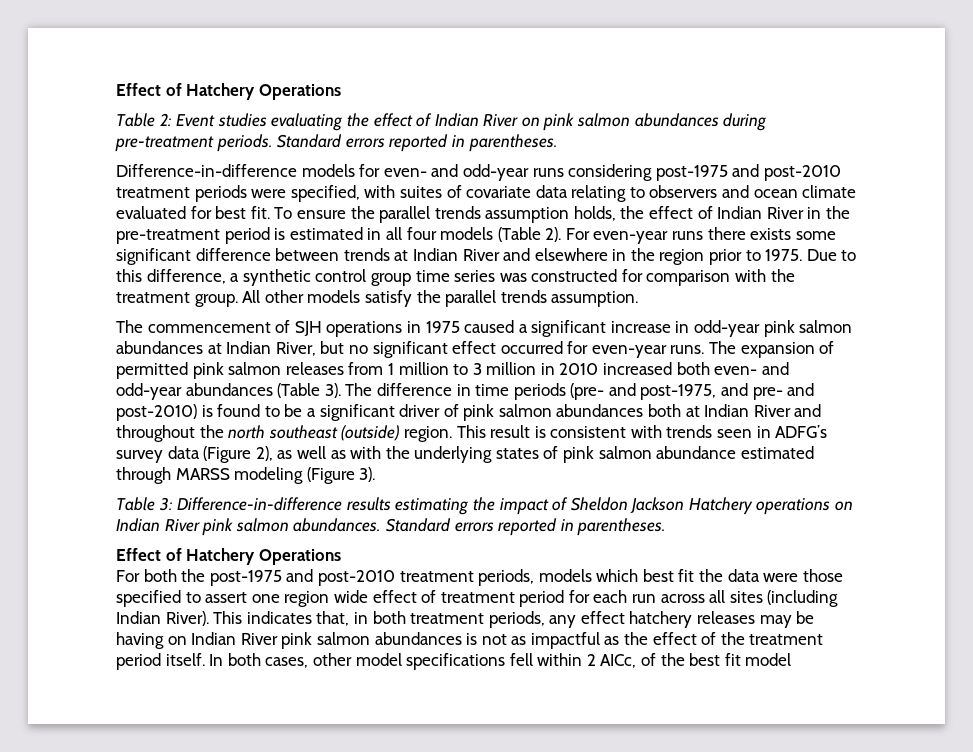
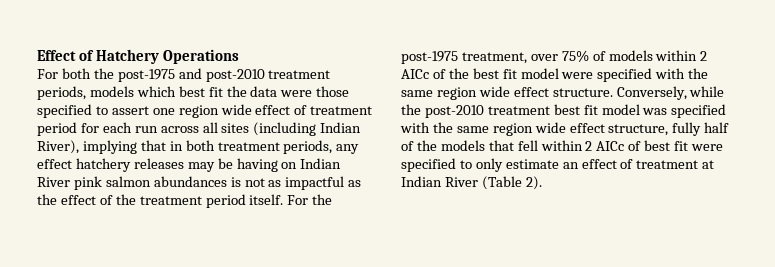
[116,83,341,100] [116,113,768,131] [115,134,558,152] [116,164,841,181] [116,185,857,202] [116,206,851,223] [116,227,836,244] [116,248,857,265] [116,269,795,286] [116,290,639,307] [116,320,853,337] [116,341,835,358] [116,362,789,379] [116,383,815,400] [116,404,822,421] [116,425,828,442] [116,446,814,463] [116,467,376,484] [116,497,854,515] [116,518,667,536] [116,548,341,565] Effect of Hatchery Operations // Table 2: Event studies evaluating the effect of Indian River on pink salmon abundances during pre-treatment periods. Standard errors reported in parentheses. // Difference-in-difference models for even- and odd-year runs considering post-1975 and post-2010 treatment periods were specified, with suites of covariate data relating to observers and ocean climate evaluated for best fit. To ensure the parallel trends assumption holds, the effect of Indian River in the pre-treatment period is estimated in all four models (Table 2). For even-year runs there exists some significant difference between trends at Indian River and elsewhere in the region prior to 1975. Due to this difference, a synthetic control group time series was constructed for comparison with the treatment group. All other models satisfy the parallel trends assumption. // The commencement of SJH operations in 1975 caused a significant increase in odd-year pink salmon abundances at Indian River, but no significant effect occurred for even-year runs. The expansion of permitted pink salmon releases from 1 million to 3 million in 2010 increased both even- and odd-year abundances (Table 3). The difference in time periods (pre- and post-1975, and pre- and post-2010) is found to be a significant driver of pink salmon abundances both at Indian River and throughout the north southeast (outside) region. This result is consistent with trends seen in ADFG’s survey data (Figure 2), as well as with the underlying states of pink salmon abundance estimated through MARSS modeling (Figure 3). // Table 3: Difference-in-difference results estimating the impact of Sheldon Jackson Hatchery operations on Indian River pink salmon abundances. Standard errors reported in parentheses. // Effect of Hatchery Operations -> [37,49,239,64] Effect of Hatchery Operations
[165,611,350,626] River). This indicates that, -> [37,140,166,154] River), implying that
[209,653,637,670] In both cases, other model specifications fell within 2 AICc, -> [287,194,333,205] [401,50,708,64] [401,69,429,79] For the post-1975 treatment, over 75% of models within 2 AICc
(792, 659) none -> [561,68,709,82] [401,86,725,100] [401,104,727,118] [400,122,730,136] [401,140,724,151] [401,158,715,172] [401,176,542,190] were specified with the same region wide effect structure. Conversely, while the post-2010 treatment best fit model was specified with the same region wide effect structure, fully half of the models that fell within 2 AICc of best fit were specified to only estimate an effect of treatment at Indian River (Table 2).

